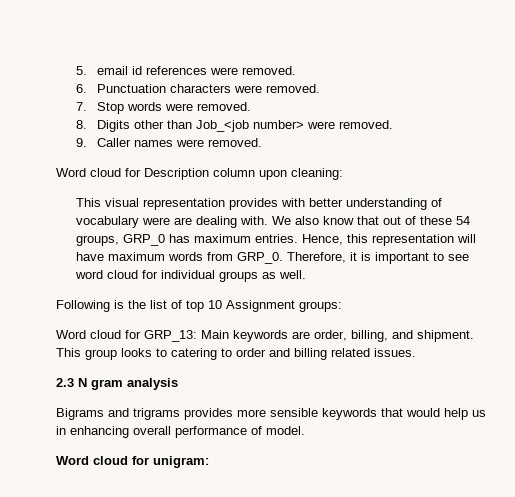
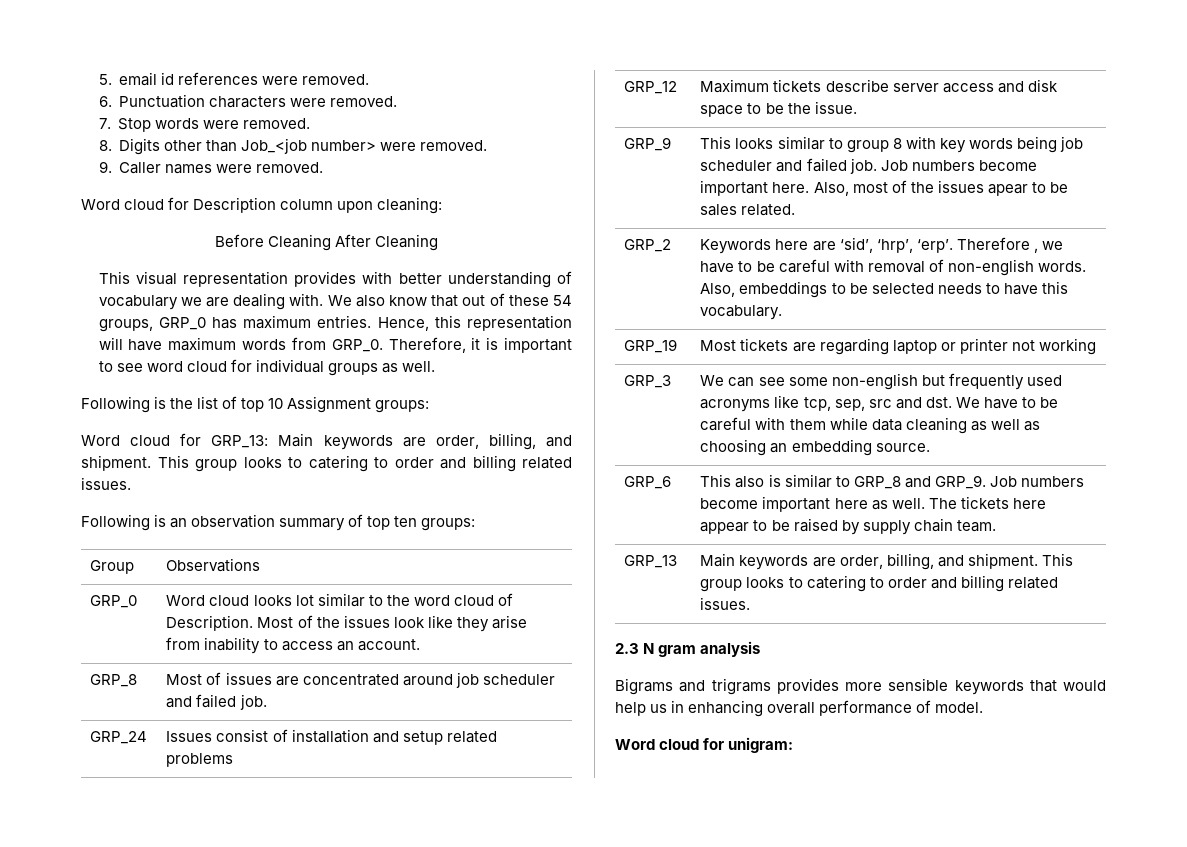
(343, 174) none -> [214,234,439,251] // Before Cleaning After Cleaning
[142,217,171,225] were -> [180,297,202,306] we
(416, 352) none -> [81,514,476,531] [90,560,135,574] [166,558,261,572] [90,595,138,608] [166,593,513,607] [166,615,527,632] [166,637,420,654] [90,674,138,687] [166,672,555,688] [166,694,267,710] [90,731,148,744] [166,729,497,745] [166,753,234,767] [624,81,678,94] [700,79,1058,93] [700,101,857,117] [624,137,672,151] [700,136,1083,153] [700,158,1037,174] [700,180,1068,196] [700,204,796,216] [624,239,672,252] [700,237,1063,254] [700,259,1086,276] [700,281,1068,298] [700,305,783,320] [624,339,678,353] [700,338,1096,355] [624,375,672,388] [700,373,1062,390] [700,395,1058,412] [700,417,1040,434] [700,439,930,456] [624,476,672,489] [700,474,1084,489] [700,496,1046,512] [700,518,996,535] [624,555,678,568] [700,553,1073,570] [700,575,1058,592] [700,597,751,610] // Following is an observation summary of top ten groups: // Group | Observations // GRP_0 | Word cloud looks lot similar to the word cloud of Description. Most of the issues look like they arise from inability to access an account. // GRP_8 | Most of issues are concentrated around job scheduler and failed job. // GRP_24 | Issues consist of installation and setup related problems // GRP_12 | Maximum tickets describe server access and disk space to be the issue. // GRP_9 | This looks similar to group 8 with key words being job scheduler and failed job. Job numbers become important here. Also, most of the issues apear to be sales related. // GRP_2 | Keywords here are ‘sid’, ‘hrp’, ‘erp’. Therefore , we have to be careful with removal of non-english words. Also, embeddings to be selected needs to have this vocabulary. // GRP_19 | Most tickets are regarding laptop or printer not working // GRP_3 | We can see some non-english but frequently used acronyms like tcp, sep, src and dst. We have to be careful with them while data cleaning as well as choosing an embedding source. // GRP_6 | This also is similar to GRP_8 and GRP_9. Job numbers become important here as well. The tickets here appear to be raised by supply chain team. // GRP_13 | Main keywords are order, billing, and shipment. This group looks to catering to order and billing related issues.

